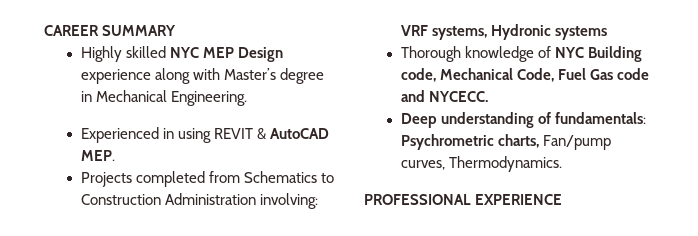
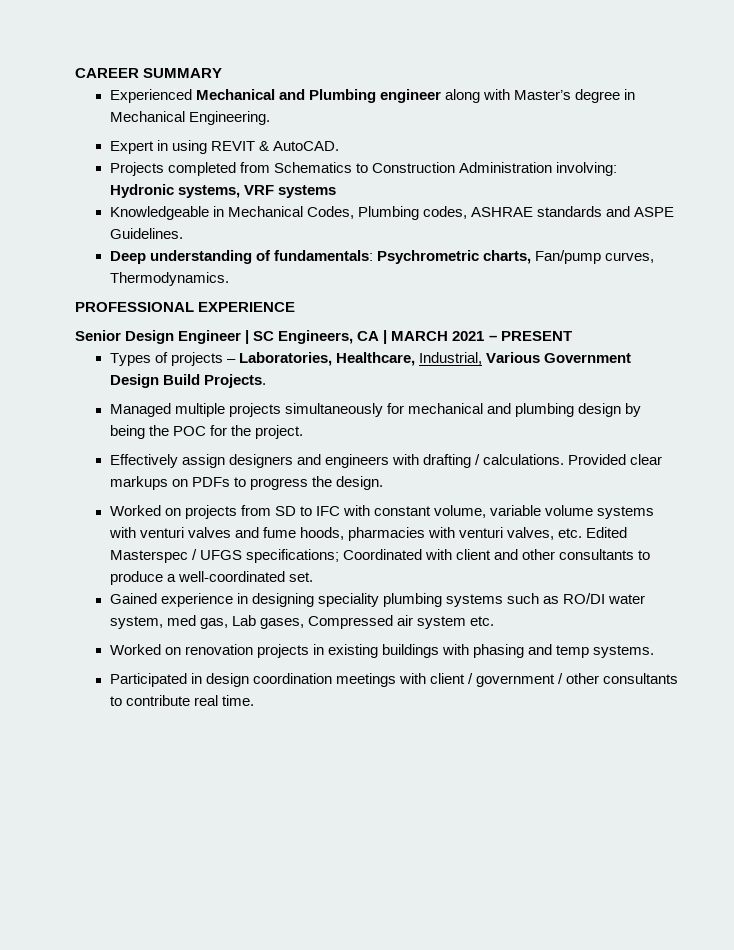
[80,46,283,62] [80,69,151,84] Highly skilled NYC MEP Design experience -> [109,89,441,103] Experienced Mechanical and Plumbing engineer
[80,127,159,143] Experienced -> [109,141,154,154] Expert
[269,128,329,139] [80,150,115,161] AutoCAD MEP. -> [272,141,339,151] AutoCAD.
[400,24,607,40] [400,46,642,62] [400,68,649,82] [400,90,488,102] VRF systems, Hydronic systems // Thorough knowledge of NYC Building code, Mechanical Code, Fuel Gas code and NYCECC. -> [109,184,336,198] [109,206,675,220] [109,228,183,239] Hydronic systems, VRF systems // Knowledgeable in Mechanical Codes, Plumbing codes, ASHRAE standards and ASPE Guidelines.
(563, 199) none -> [75,330,572,344] [109,352,632,366] [109,374,266,388] [109,403,642,417] [109,425,303,439] [109,454,663,468] [109,476,383,490] [109,505,655,519] [108,527,628,541] [109,549,651,563] [109,571,313,585] [109,593,646,607] [109,615,495,629] [109,644,655,658] [109,673,679,687] [109,695,254,706] // Senior Design Engineer | SC Engineers, CA | MARCH 2021 – PRESENT // Types of projects – Laboratories, Healthcare, Industrial, Various Government Design Build Projects. // Managed multiple projects simultaneously for mechanical and plumbing design by being the POC for the project. // Effectively assign designers and engineers with drafting / calculations. Provided clear markups on PDFs to progress the design. // Worked on projects from SD to IFC with constant volume, variable volume systems with venturi valves and fume hoods, pharmacies with venturi valves, etc. Edited Masterspec / UFGS specifications; Coordinated with client and other consultants to produce a well-coordinated set. // Gained experience in designing speciality plumbing systems such as RO/DI water system, med gas, Lab gases, Compressed air system etc. // Worked on renovation projects in existing buildings with phasing and temp systems. // Participated in design coordination meetings with client / government / other consultants to contribute real time.

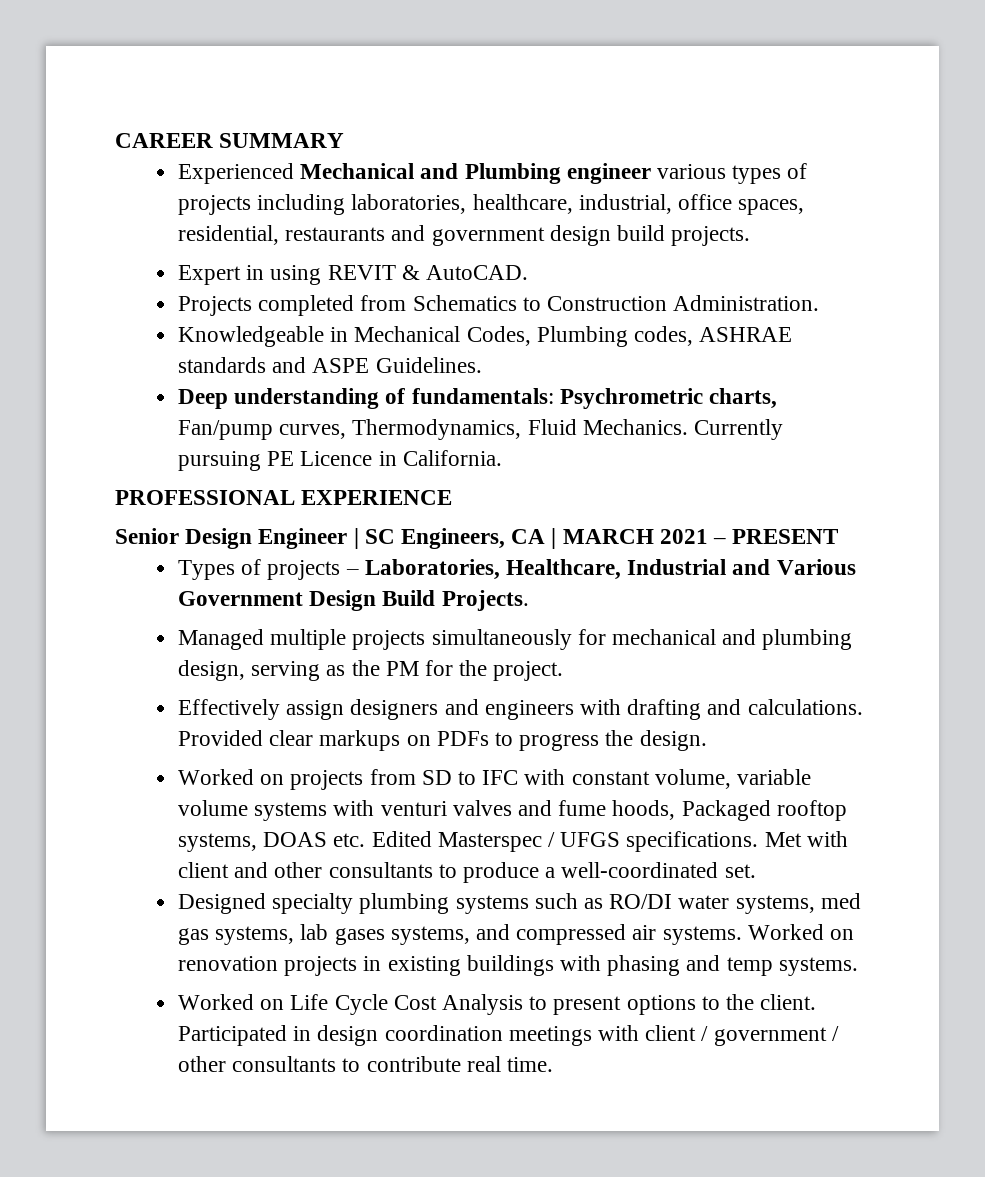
[444,89,636,103] [109,111,270,125] along with Master’s degree in Mechanical Engineering. -> [656,163,808,184] [177,194,805,215] [177,225,751,246] various types of projects including laboratories, healthcare, industrial, office spaces, residential, restaurants and government design build projects.
[458,162,617,176] [109,184,336,198] Administration involving: Hydronic systems, VRF systems -> [673,295,820,311] Administration.
[109,272,229,286] Thermodynamics. -> [352,419,783,440] [177,450,502,471] Thermodynamics, Fluid Mechanics. Currently pursuing PE Licence in California.
[418,352,482,365] Industrial, -> [627,559,771,575] Industrial and
[578,403,642,417] [109,425,206,439] design by being the POC -> [177,660,419,681] design, serving as the PM
[474,454,480,465] / -> [707,699,742,715] and
[347,527,555,541] pharmacies with venturi valves, -> [681,800,847,821] [177,832,328,852] Packaged rooftop systems, DOAS
[245,549,422,563] specifications; Coordinated -> [626,831,802,852] specifications. Met
[109,593,379,607] Gained experience in designing speciality -> [177,893,354,914] Designed specialty
[109,615,495,629] system, med gas, Lab gases, Compressed air system etc. // -> [735,893,861,914] [177,924,742,945] systems, med gas systems, lab gases systems, and compressed air systems.
(655, 651) none -> [177,994,817,1015] Worked on Life Cycle Cost Analysis to present options to the client.

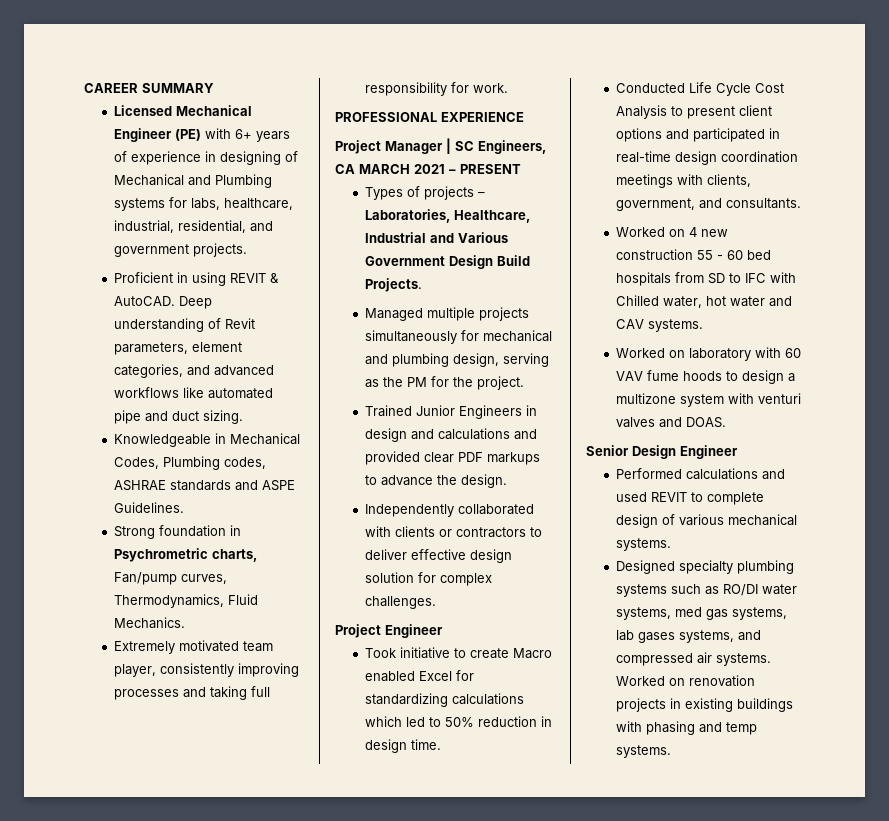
[177,163,808,184] [177,194,805,215] [177,225,665,246] Experienced Mechanical and Plumbing engineer various types of projects including laboratories, healthcare, industrial, office spaces, residential, restaurants and government design build -> [113,105,252,116] [113,128,290,142] [113,151,298,165] [113,174,272,188] [113,197,293,211] [113,220,273,233] [113,244,189,257] Licensed Mechanical Engineer (PE) with 6+ years of experience in designing of Mechanical and Plumbing systems for labs, healthcare, industrial, residential, and government
[177,265,241,285] Expert -> [113,272,173,283] Proficient
[177,295,820,316] // Projects completed from Schematics to Construction Administration. -> [178,296,212,309] [113,318,255,332] [113,342,242,355] [113,364,274,378] [113,387,273,399] [113,410,243,424] Deep understanding of Revit parameters, element categories, and advanced workflows like automated pipe and duct sizing.
[177,388,554,409] Deep understanding of fundamentals: -> [113,525,241,539] Strong foundation in
[693,419,783,440] [177,450,502,471] Currently pursuing PE Licence in California. -> [113,640,273,654] [113,663,299,677] [113,686,270,700] [364,82,508,96] // Extremely motivated team player, consistently improving processes and taking full responsibility for work.
[115,528,348,549] Senior Design Engineer -> [335,140,443,154] Project Manager
[551,528,557,549] | -> (355, 169) none
[177,699,863,720] [177,730,707,751] [177,769,364,790] Effectively assign designers and engineers with drafting and calculations. Provided clear markups on PDFs to progress the design. // Worked on projects -> [364,405,537,419] [364,428,537,442] [364,451,540,465] [364,474,507,488] [364,504,534,517] [364,526,542,538] [364,549,512,563] [364,572,492,586] [364,596,436,609] [335,624,443,638] [364,647,552,659] [364,670,474,682] [364,693,524,707] [364,716,552,727] [364,739,441,753] [615,82,784,96] [615,105,772,119] [615,128,780,142] [615,151,798,165] [615,174,751,188] [615,198,801,211] [615,227,728,237] [615,249,771,260] [615,272,671,286] Trained Junior Engineers in design and calculations and provided clear PDF markups to advance the design. // Independently collaborated with clients or contractors to deliver effective design solution for complex challenges. // Project Engineer // Took initiative to create Macro enabled Excel for standardizing calculations which led to 50% reduction in design time. // Conducted Life Cycle Cost Analysis to present client options and participated in real-time design coordination meetings with clients, government, and consultants. // Worked on 4 new construction 55 - 60 bed hospitals
[571,769,811,789] [177,800,847,821] [177,831,848,852] [177,862,756,883] constant volume, variable volume systems with venturi valves and fume hoods, Packaged rooftop systems, DOAS etc. Edited Masterspec / UFGS specifications. Met with client and other consultants to produce a well-coordinated set. -> [615,295,792,308] [615,319,703,332] [615,347,801,361] [615,370,795,384] [615,393,801,407] [615,417,726,428] [586,445,738,459] [615,468,785,480] [615,492,764,505] [615,514,797,528] [615,538,671,551] Chilled water, hot water and CAV systems. // Worked on laboratory with 60 VAV fume hoods to design a multizone system with venturi valves and DOAS. // Senior Design Engineer // Performed calculations and used REVIT to complete design of various mechanical systems.
[177,994,817,1015] [177,1025,839,1046] [177,1056,553,1072] // Worked on Life Cycle Cost Analysis to present options to the client. Participated in design coordination meetings with client / government / other consultants to contribute real time. -> (671, 751) none

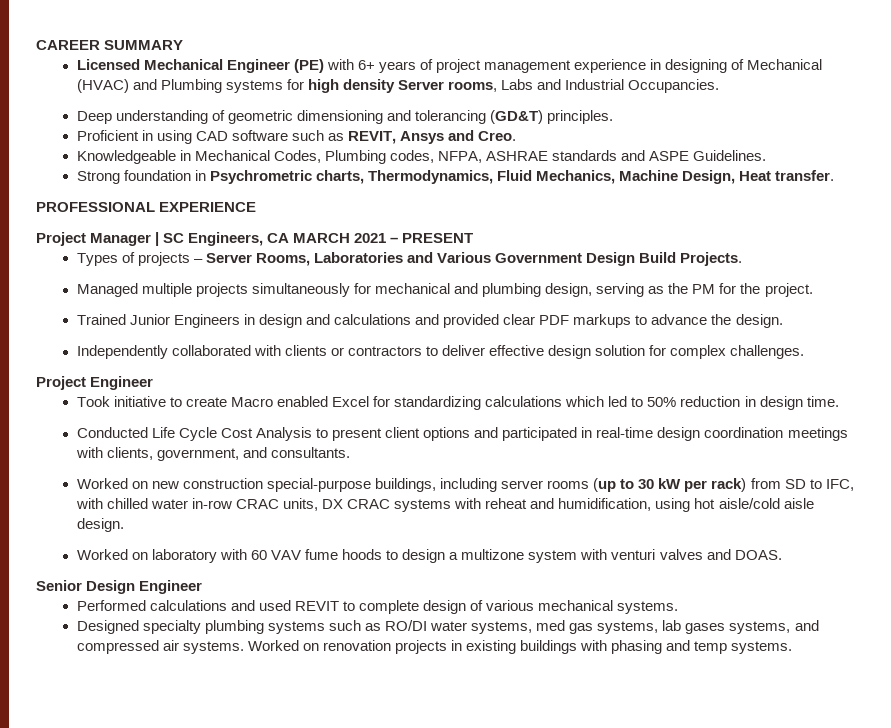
(127, 156) none -> [436,59,572,73] project management
(184, 180) none -> [76,79,129,93] (HVAC)
[190,198,293,210] [113,220,273,233] [113,243,247,257] [113,272,279,286] [113,296,212,309] [113,318,255,332] [113,342,242,355] [113,364,274,378] [113,387,273,399] [113,410,243,424] labs, healthcare, industrial, residential, and government projects. // Proficient in using REVIT & AutoCAD. Deep understanding of Revit parameters, element categories, and advanced workflows like automated pipe and duct sizing. -> [308,79,720,93] [76,110,614,124] [76,130,517,144] high density Server rooms, Labs and Industrial Occupancies. // Deep understanding of geometric dimensioning and tolerancing (GD&T) principles. // Proficient in using CAD software such as REVIT, Ansys and Creo.
(266, 463) none -> [438,151,483,163] NFPA,
[113,572,227,585] [113,594,258,608] [113,617,185,629] [113,640,273,654] [113,663,299,677] [113,686,270,700] [364,82,508,96] Fan/pump curves, Thermodynamics, Fluid Mechanics. // Extremely motivated team player, consistently improving processes and taking full responsibility for work. -> [368,170,835,184] Thermodynamics, Fluid Mechanics, Machine Design, Heat transfer.
[364,209,530,223] [364,232,426,243] Laboratories, Healthcare, Industrial -> [205,252,404,266] Server Rooms, Laboratories
[688,227,697,237] 4 -> (148, 485) none
[696,250,771,260] [615,272,796,286] [615,295,792,308] [615,319,703,332] 55 - 60 bed hospitals from SD to IFC with Chilled water, hot water and CAV systems. -> [266,478,854,492] [75,498,814,512] [76,518,124,532] special-purpose buildings, including server rooms (up to 30 kW per rack) from SD to IFC, with chilled water in-row CRAC units, DX CRAC systems with reheat and humidification, using hot aisle/cold aisle design.

